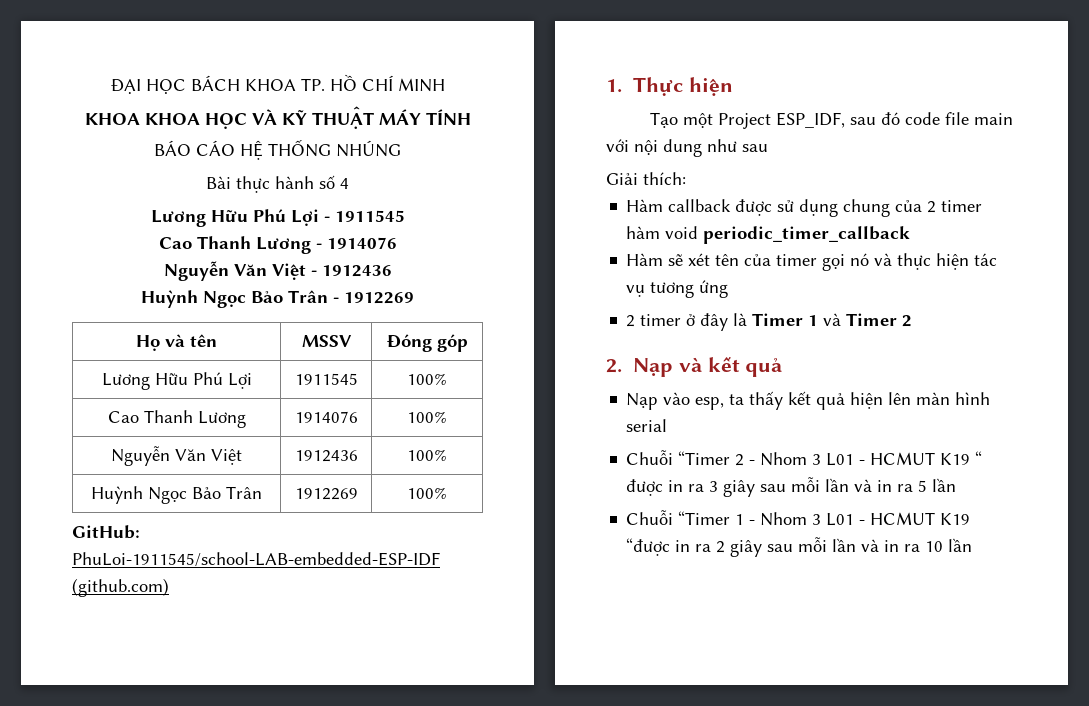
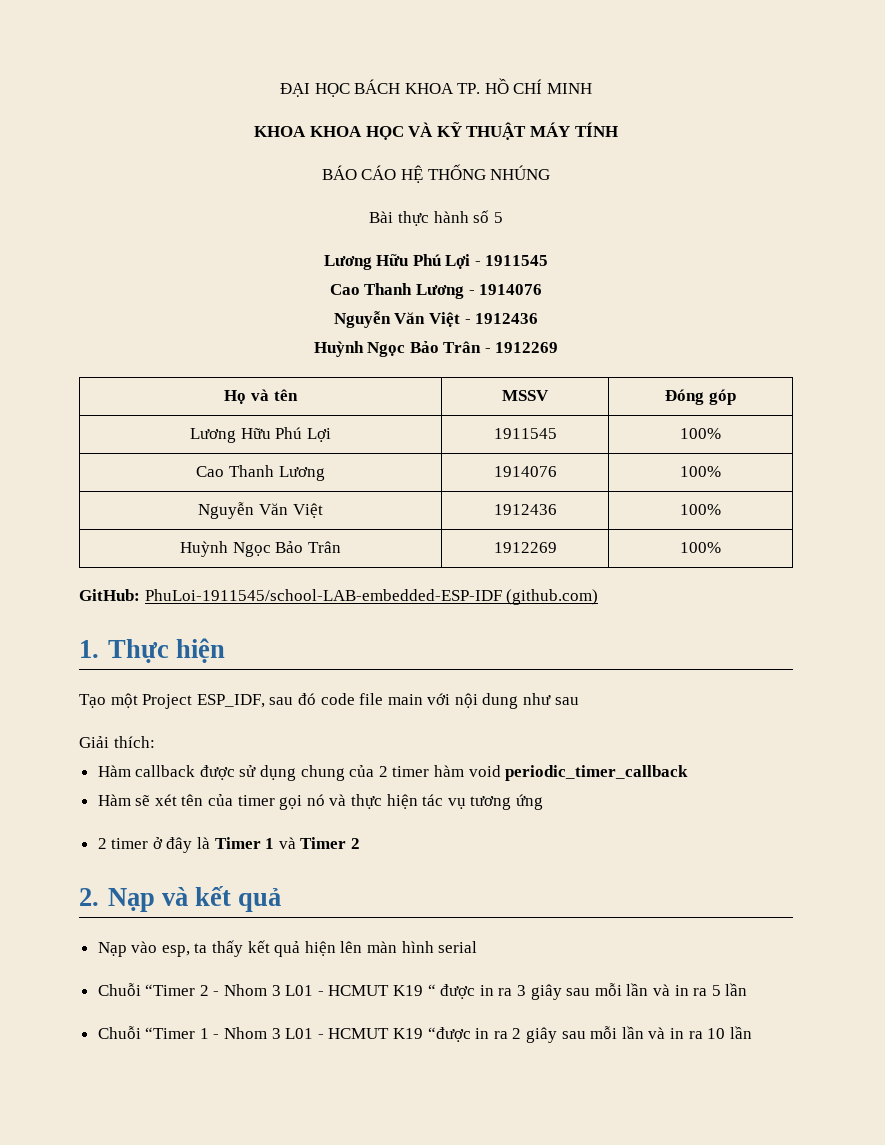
[340,178,349,189] 4 -> [493,212,503,223] 5

